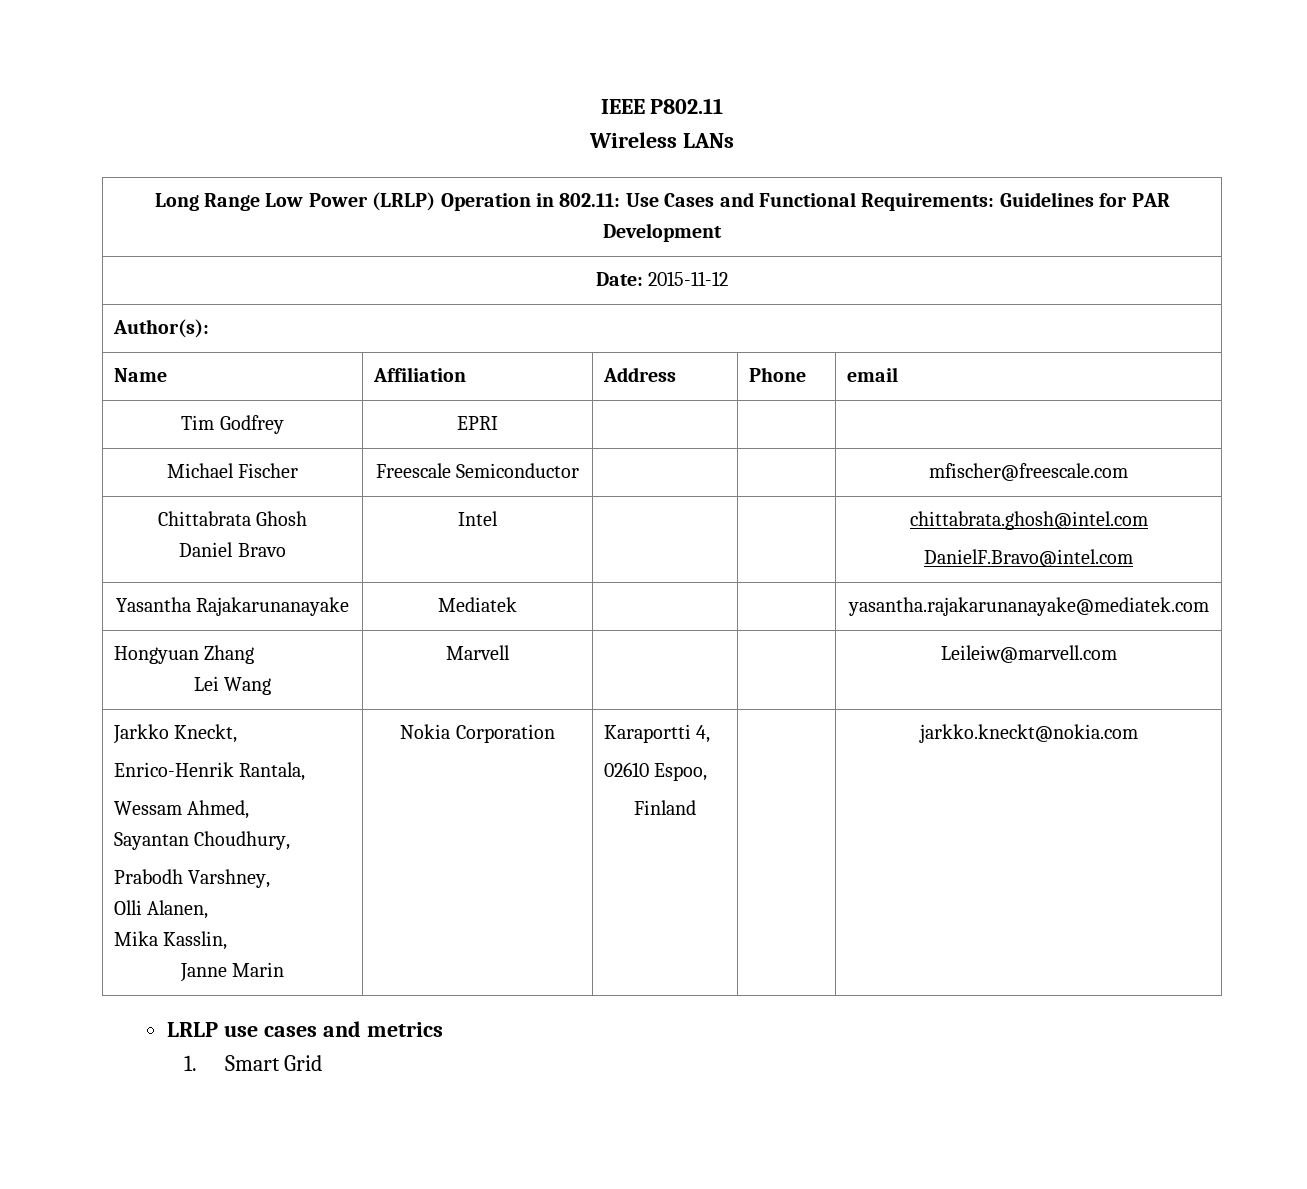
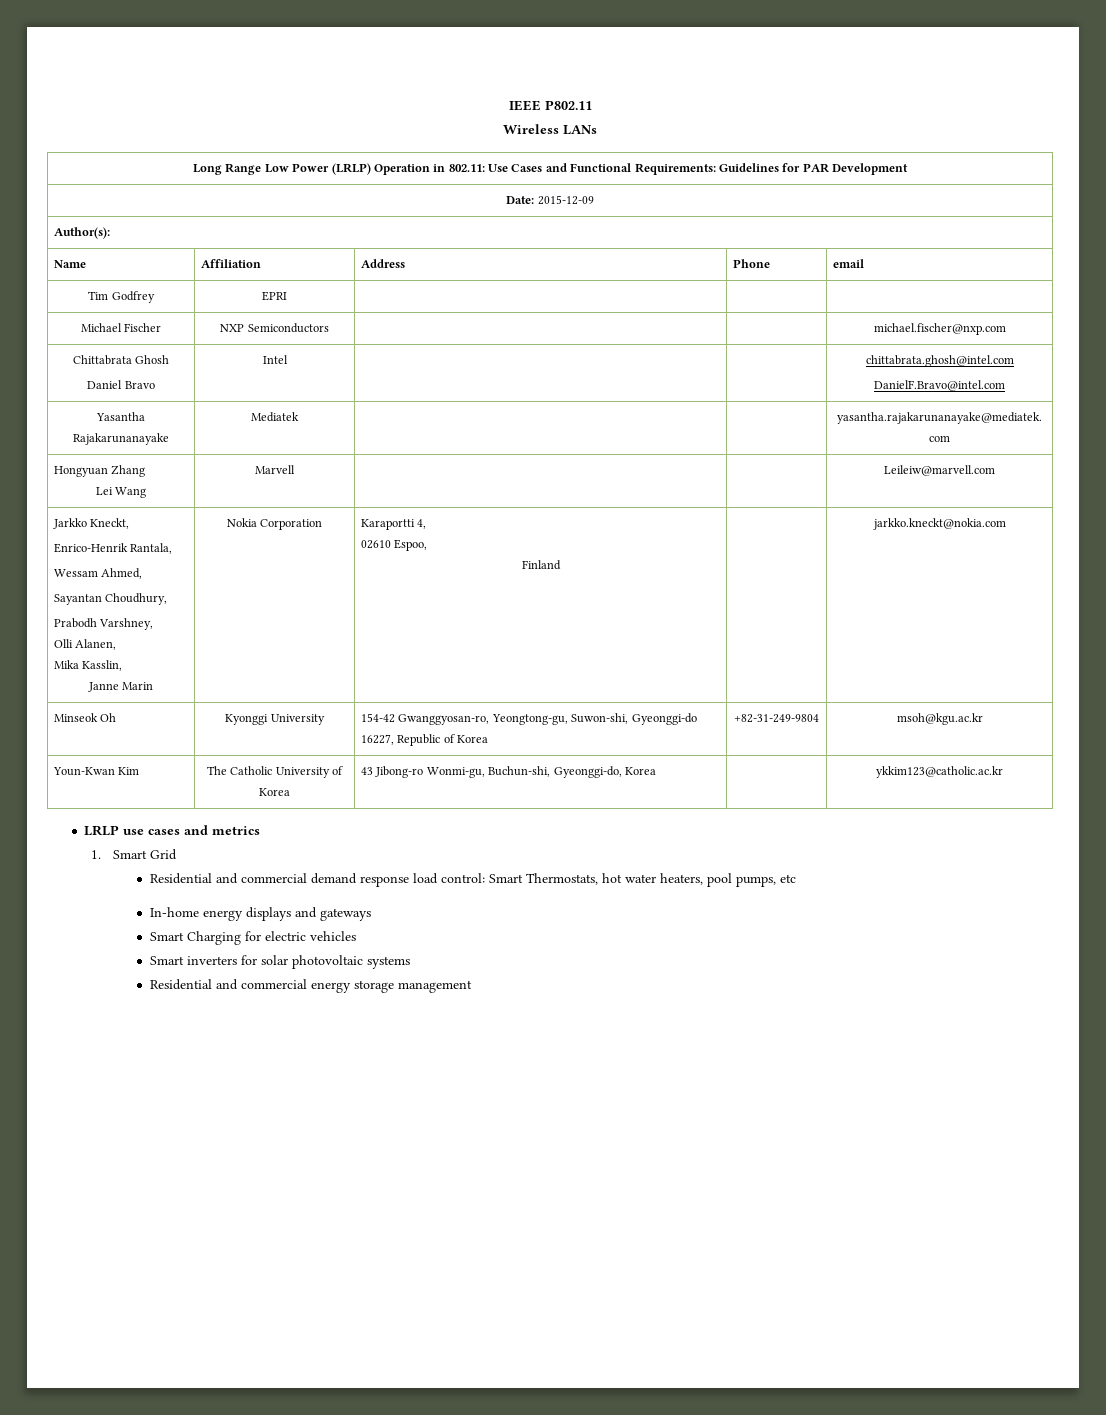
[648,271,729,286] 2015-11-12 -> [537,195,594,205] 2015-12-09
[375,463,580,478] [929,463,1128,481] Freescale Semiconductor | | | mfischer@freescale.com -> [220,323,329,333] [873,323,1006,335] NXP Semiconductors | | | michael.fischer@nxp.com
(1138, 733) none -> [54,713,117,722] [225,714,325,725] [361,713,697,725] [361,734,489,746] [734,714,819,723] [896,713,983,725] [53,767,140,776] [206,766,344,778] [259,788,290,796] [361,766,656,778] [876,766,1003,778] // Minseok Oh | Kyonggi University | 154-42 Gwanggyosan-ro, Yeongtong-gu, Suwon-shi, Gyeonggi-do 16227, Republic of Korea | +82-31-249-9804 | msoh@kgu.ac.kr // Youn-Kwan Kim | The Catholic University of Korea | 43 Jibong-ro Wonmi-gu, Buchun-shi, Gyeonggi-do, Korea | | ykkim123@catholic.ac.kr
(323, 1063) none -> [149,873,796,887] [149,907,371,921] [149,931,356,945] [149,955,410,969] [149,979,472,993] // Residential and commercial demand response load control: Smart Thermostats, hot water heaters, pool pumps, etc // In-home energy displays and gateways // Smart Charging for electric vehicles // Smart inverters for solar photovoltaic systems // Residential and commercial energy storage management

